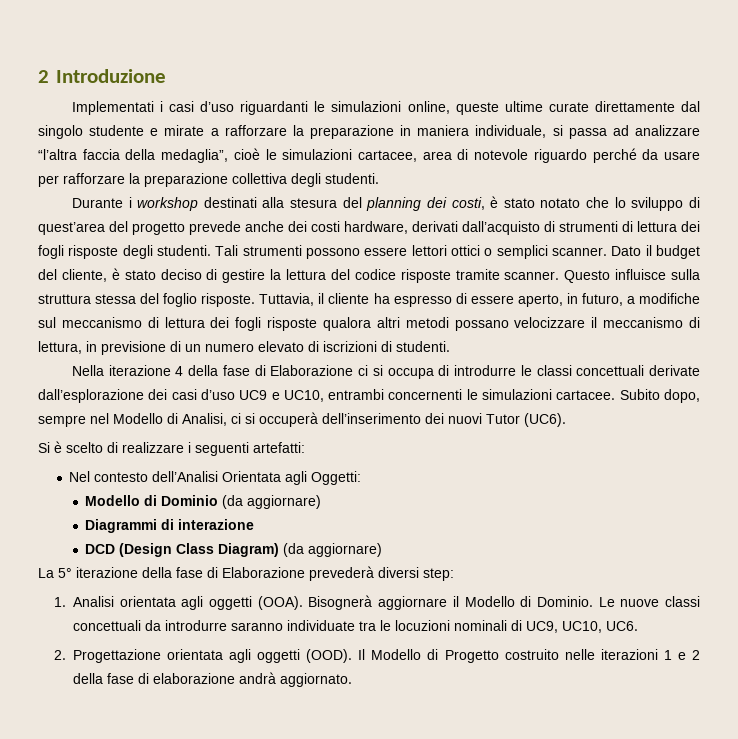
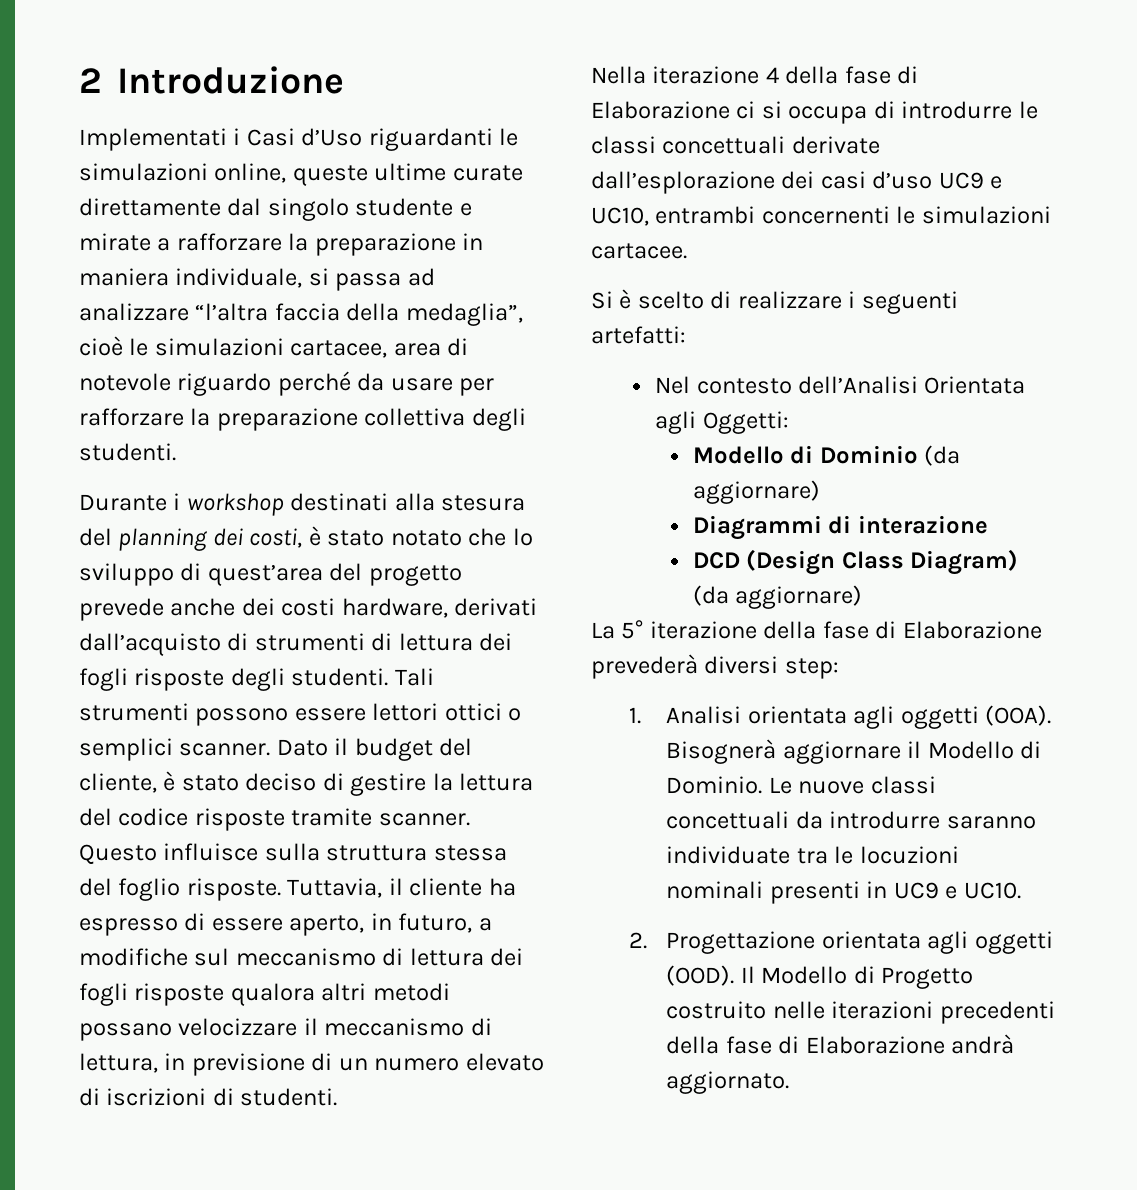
[169,101,235,112] casi d’uso -> [246,128,363,146] Casi d’Uso
[619,389,700,403] [38,412,566,427] Subito dopo, sempre nel Modello di Analisi, ci si occuperà dell’inserimento dei nuovi Tutor (UC6). -> (687, 251) none
[510,620,638,633] di UC9, UC10, UC6. -> [769,881,1021,904] presenti in UC9 e UC10.
[663,650,701,660] [72,673,235,684] 1 e 2 della fase di elaborazione -> [939,1001,1055,1024] [666,1036,945,1054] precedenti della fase di Elaborazione

